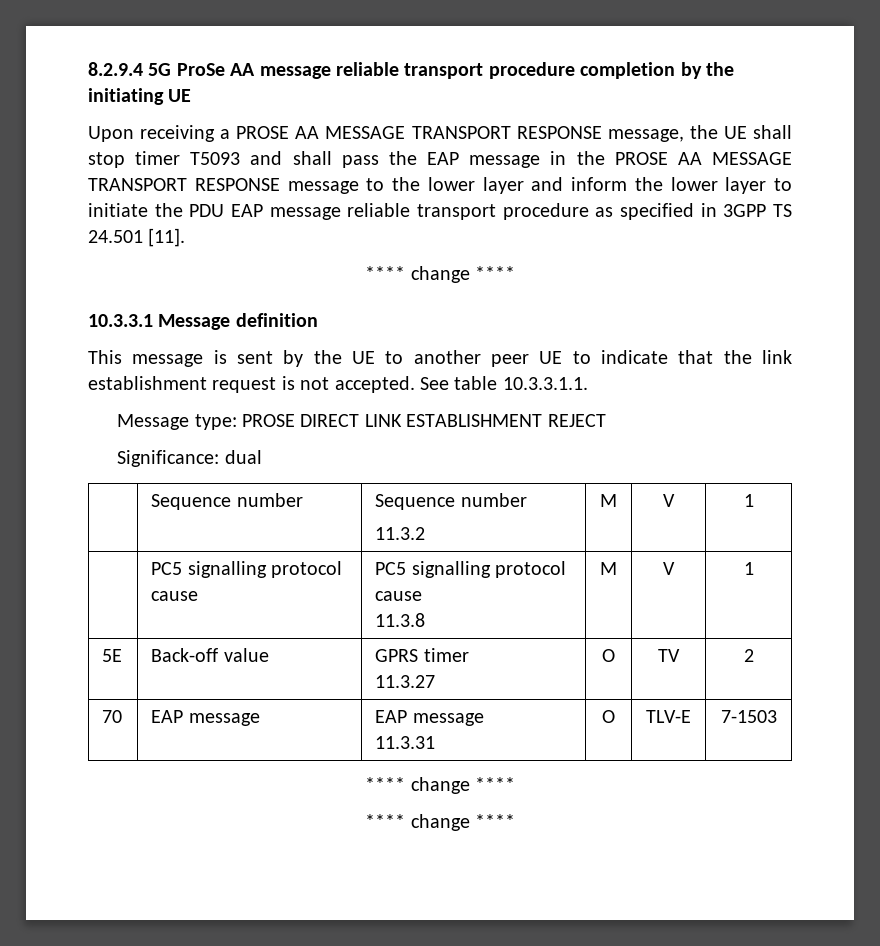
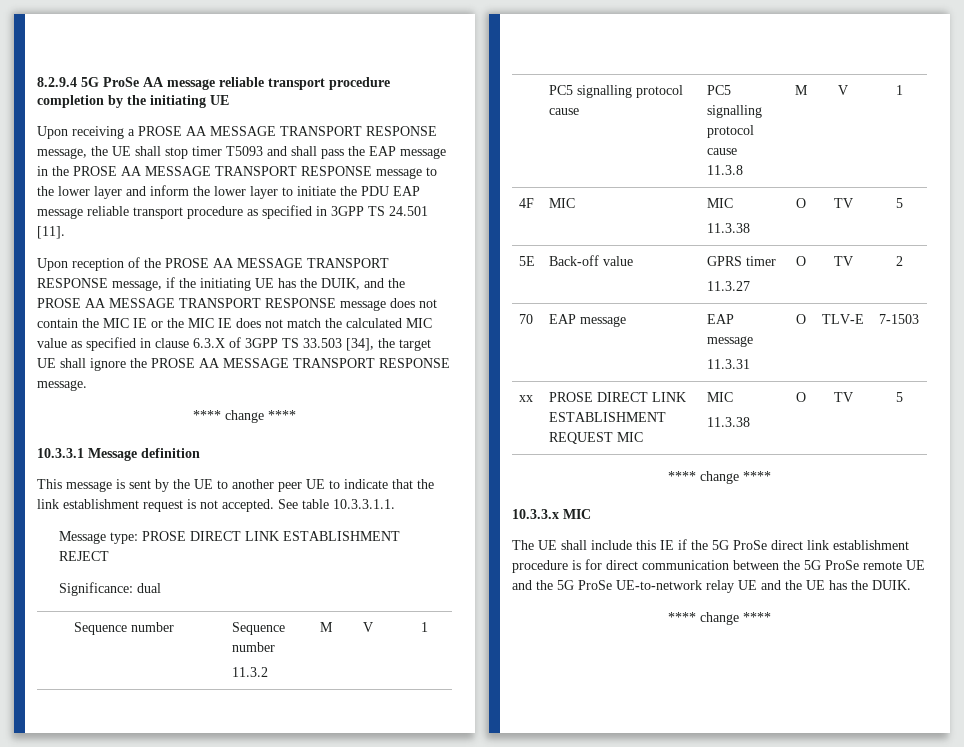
(186, 237) none -> [37,257,389,271] [37,277,405,291] [37,298,437,311] [37,318,432,328] [37,337,431,351] [37,358,450,371] [37,380,87,391] // Upon reception of the PROSE AA MESSAGE TRANSPORT RESPONSE message, if the initiating UE has the DUIK, and the PROSE AA MESSAGE TRANSPORT RESPONSE message does not contain the MIC IE or the MIC IE does not match the calculated MIC value as specified in clause 6.3.X of 3GPP TS 33.503 [34], the target UE shall ignore the PROSE AA MESSAGE TRANSPORT RESPONSE message.
(754, 568) none -> [518,198,534,208] [548,198,575,208] [706,198,733,208] [706,223,750,233] [796,198,806,208] [833,198,853,208] [895,198,903,208] // 4F | MIC | MIC // 11.3.38 | O | TV | 5
[365,777,515,794] // **** change **** -> [518,395,533,402] [548,392,686,402] [548,412,666,422] [548,432,643,444] [706,392,733,402] [706,417,750,427] [796,392,806,402] [833,392,853,402] [895,392,903,402] [668,471,771,484] [512,509,591,519] [512,539,909,550] [512,559,925,573] [512,580,911,593] // xx | PROSE DIRECT LINK ESTABLISHMENT REQUEST MIC | MIC // 11.3.38 | O | TV | 5 // **** change **** // 10.3.3.x MIC // The UE shall include this IE if the 5G ProSe direct link establishment procedure is for direct communication between the 5G ProSe remote UE and the 5G ProSe UE-to-network relay UE and the UE has the DUIK.

